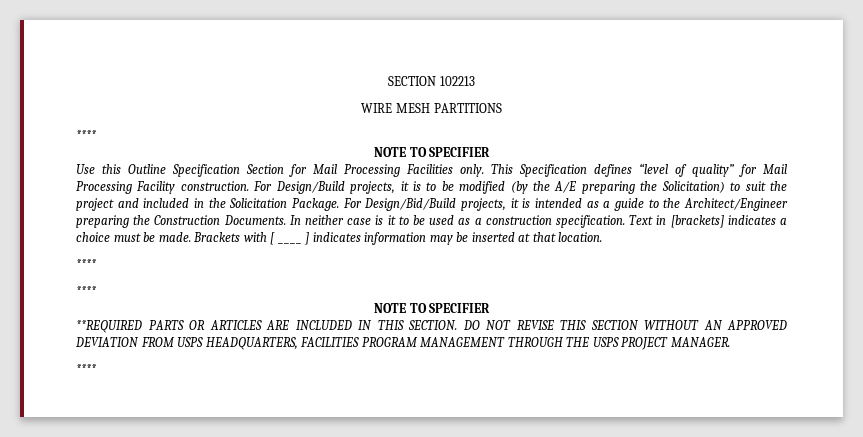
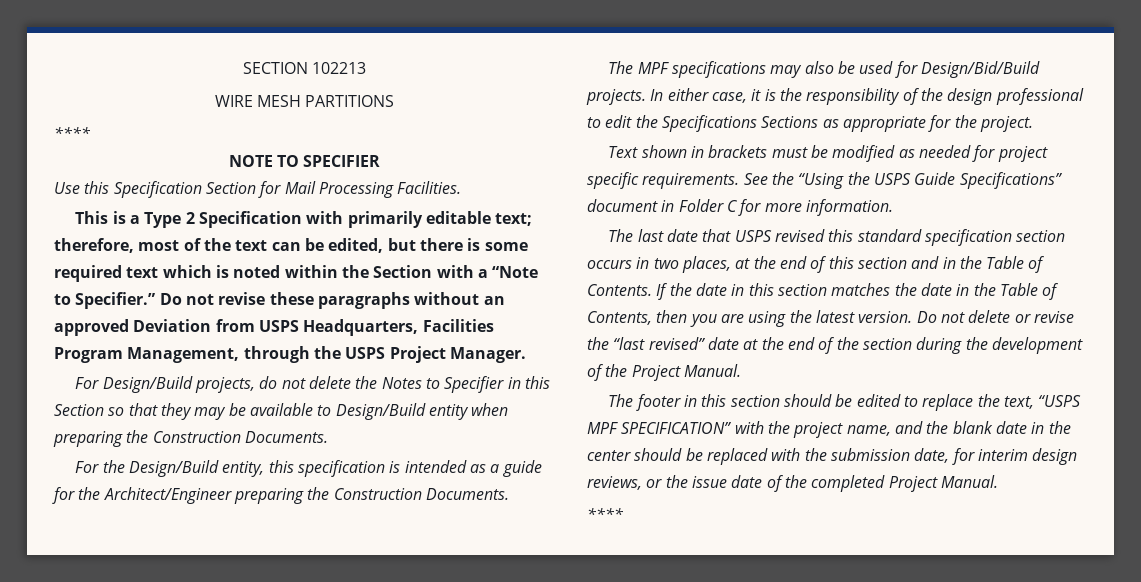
[128,164,166,174] Outline -> (110, 187) none
[406,163,787,177] [76,181,788,194] [76,198,519,211] Facilities only. This Specification defines “level of quality” for Mail Processing Facility construction. For Design/Build projects, it is to be modified (by the A/E preparing the Solicitation) to suit the project and included in the Solicitation Package. For Design/Bid/Build projects, it -> [397,181,462,194] [75,211,533,228] [54,238,528,253] [54,265,539,282] [54,292,505,309] [54,319,494,336] [54,346,526,363] [75,376,550,393] [54,403,509,420] [53,430,328,447] [75,460,386,477] Facilities. // This is a Type 2 Specification with primarily editable text; therefore, most of the text can be edited, but there is some required text which is noted within the Section with a “Note to Specifier.” Do not revise these paragraphs without an approved Deviation from USPS Headquarters, Facilities Program Management, through the USPS Project Manager. // For Design/Build projects, do not delete the Notes to Specifier in this Section so that they may be available to Design/Build entity when preparing the Construction Documents. // For the Design/Build entity, this specification
[648,199,659,208] to -> [52,487,75,504] for
[289,215,787,228] [76,232,603,245] [76,259,97,269] [76,286,97,296] [373,303,491,313] [76,320,787,333] [75,337,730,350] In neither case is it to be used as a construction specification. Text in [brackets] indicates a choice must be made. Brackets with [ ____ ] indicates information may be inserted at that location. // **** // **** // NOTE TO SPECIFIER // **REQUIRED PARTS OR ARTICLES ARE INCLUDED IN THIS SECTION. DO NOT REVISE THIS SECTION WITHOUT AN APPROVED DEVIATION FROM USPS HEADQUARTERS, FACILITIES PROGRAM MANAGEMENT THROUGH THE USPS PROJECT MANAGER. -> [608,61,1041,78] [586,88,1084,105] [587,115,1033,132] [608,145,1048,162] [587,172,1062,189] [587,199,893,216] [608,229,1066,246] [587,256,1046,273] [587,283,1060,300] [587,310,1074,327] [587,337,1083,354] [587,364,741,381] [608,394,1082,411] [587,421,1071,438] [587,448,1078,465] [587,475,998,492] // The MPF specifications may also be used for Design/Bid/Build projects. In either case, it is the responsibility of the design professional to edit the Specifications Sections as appropriate for the project. // Text shown in brackets must be modified as needed for project specific requirements. See the “Using the USPS Guide Specifications” document in Folder C for more information. // The last date that USPS revised this standard specification section occurs in two places, at the end of this section and in the Table of Contents. If the date in this section matches the date in the Table of Contents, then you are using the latest version. Do not delete or revise the “last revised” date at the end of the section during the development of the Project Manual. // The footer in this section should be edited to replace the text, “USPS MPF SPECIFICATION” with the project name, and the blank date in the center should be replaced with the submission date, for interim design reviews, or the issue date of the completed Project Manual.

